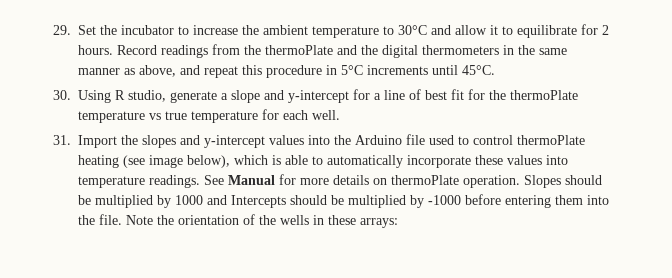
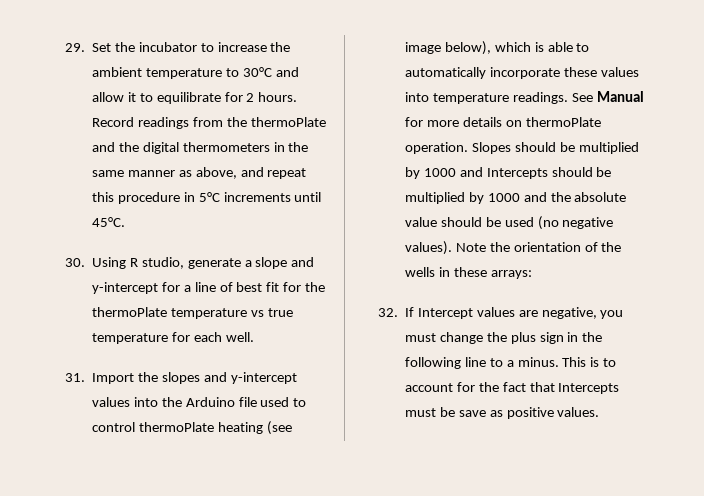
[428,194,610,208] [78,214,123,225] -1000 before entering them into the file. -> [487,192,627,202] [404,216,614,230] [404,241,452,255] 1000 and the absolute value should be used (no negative values).
(399, 223) none -> [377,307,624,319] [404,332,603,344] [404,357,617,369] [404,382,620,394] [404,407,600,419] // 32. If Intercept values are negative, you must change the plus sign in the following line to a minus. This is to account for the fact that Intercepts must be save as positive values.

